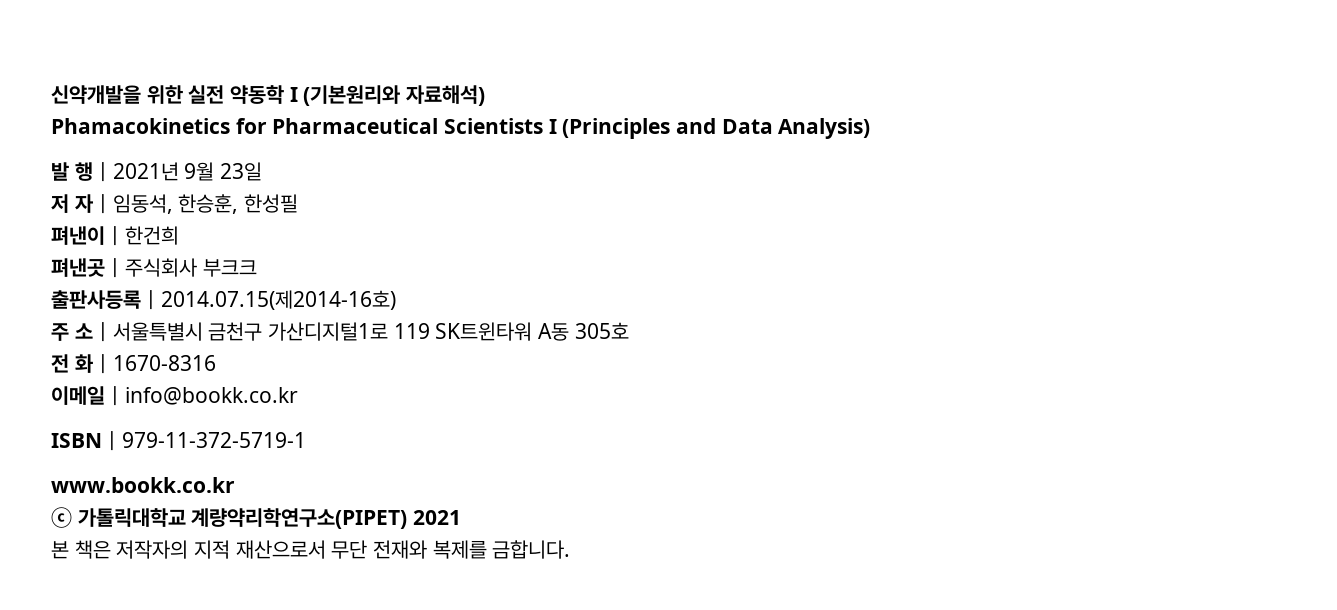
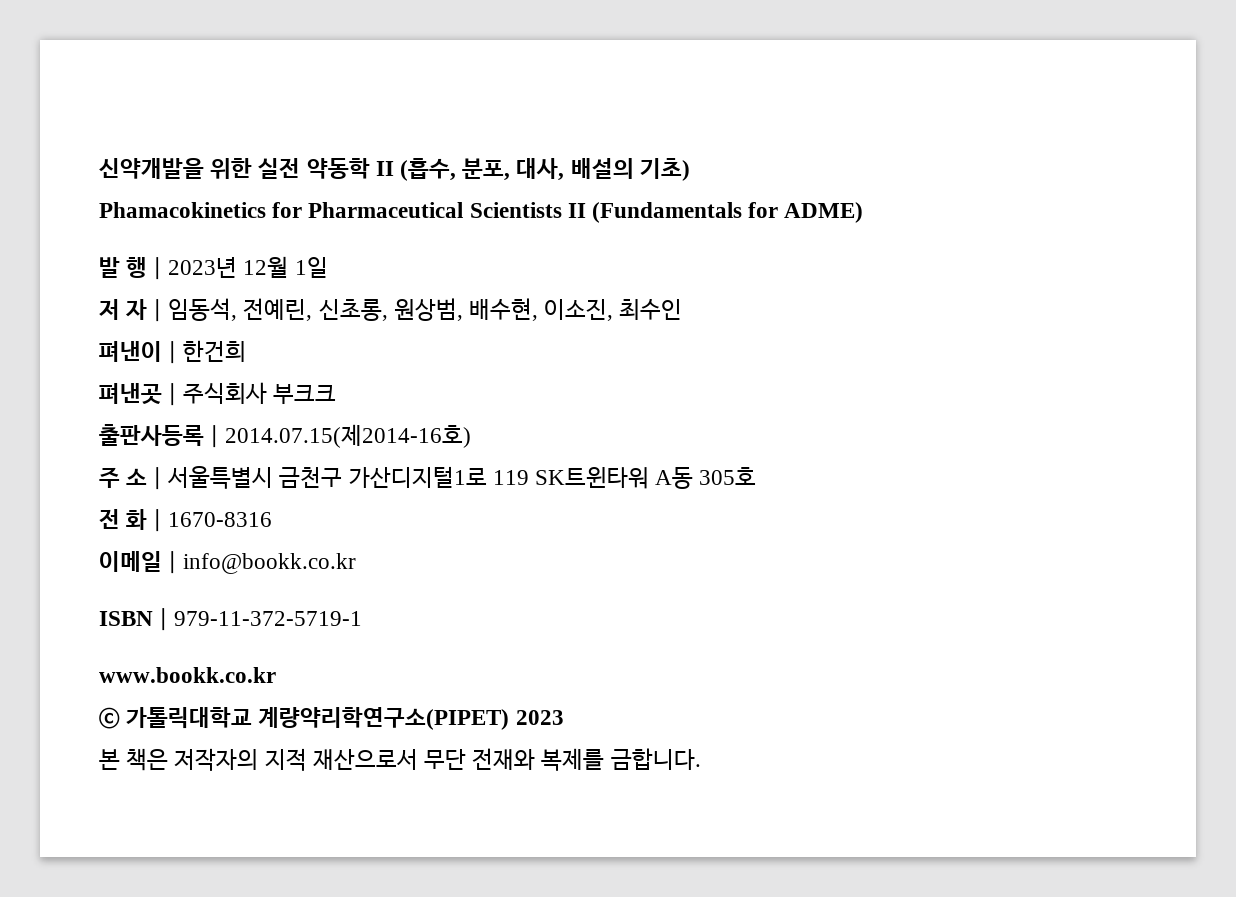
[289,85,486,106] I (기본원리와 자료해석) -> [375,158,690,181] II (흡수, 분포, 대사, 배설의 기초)
[548,118,871,139] I (Principles and Data Analysis) -> [567,202,864,223] II (Fundamentals for ADME)
[112,162,263,181] 2021년 9월 23일 -> [168,256,328,278] 2023년 12월 1일
[178,194,299,214] 한승훈, 한성필 -> [243,298,683,321] 전예린, 신초롱, 원상범, 배수현, 이소진, 최수인
[413,510,462,525] 2021 -> [515,710,564,725] 2023

